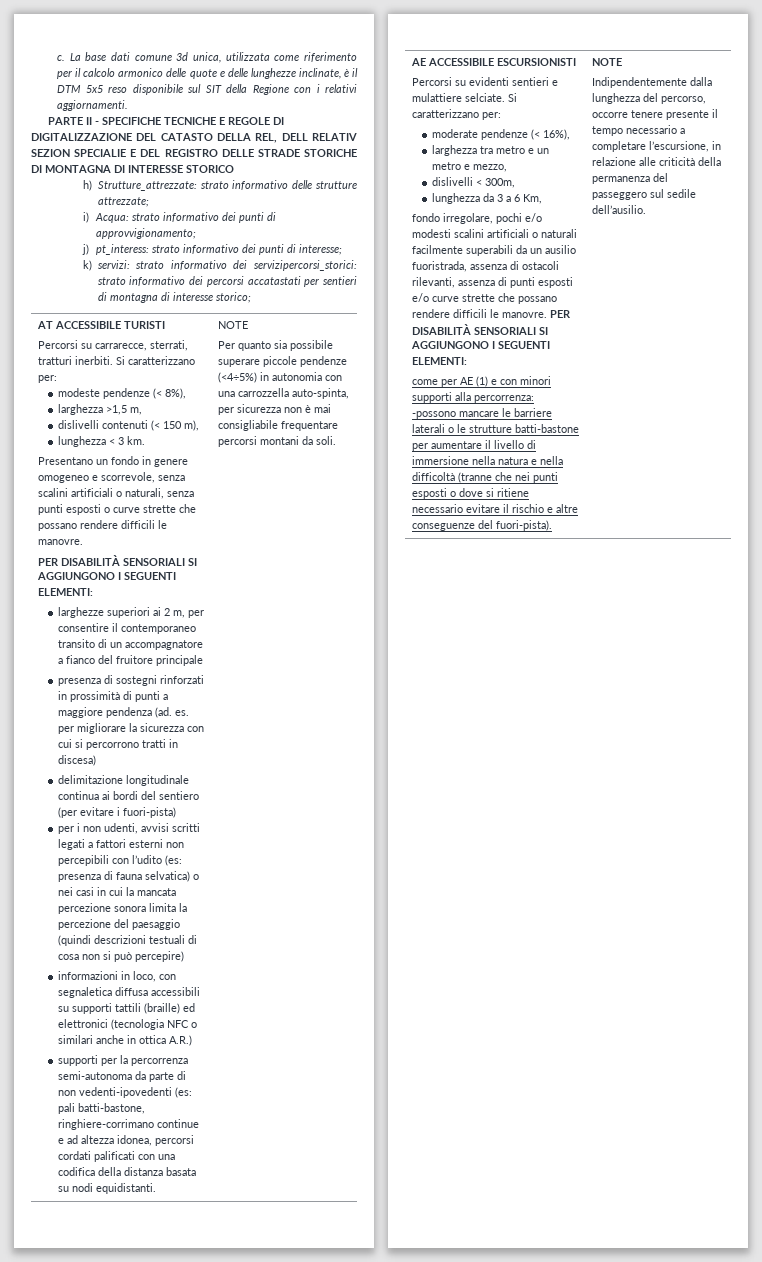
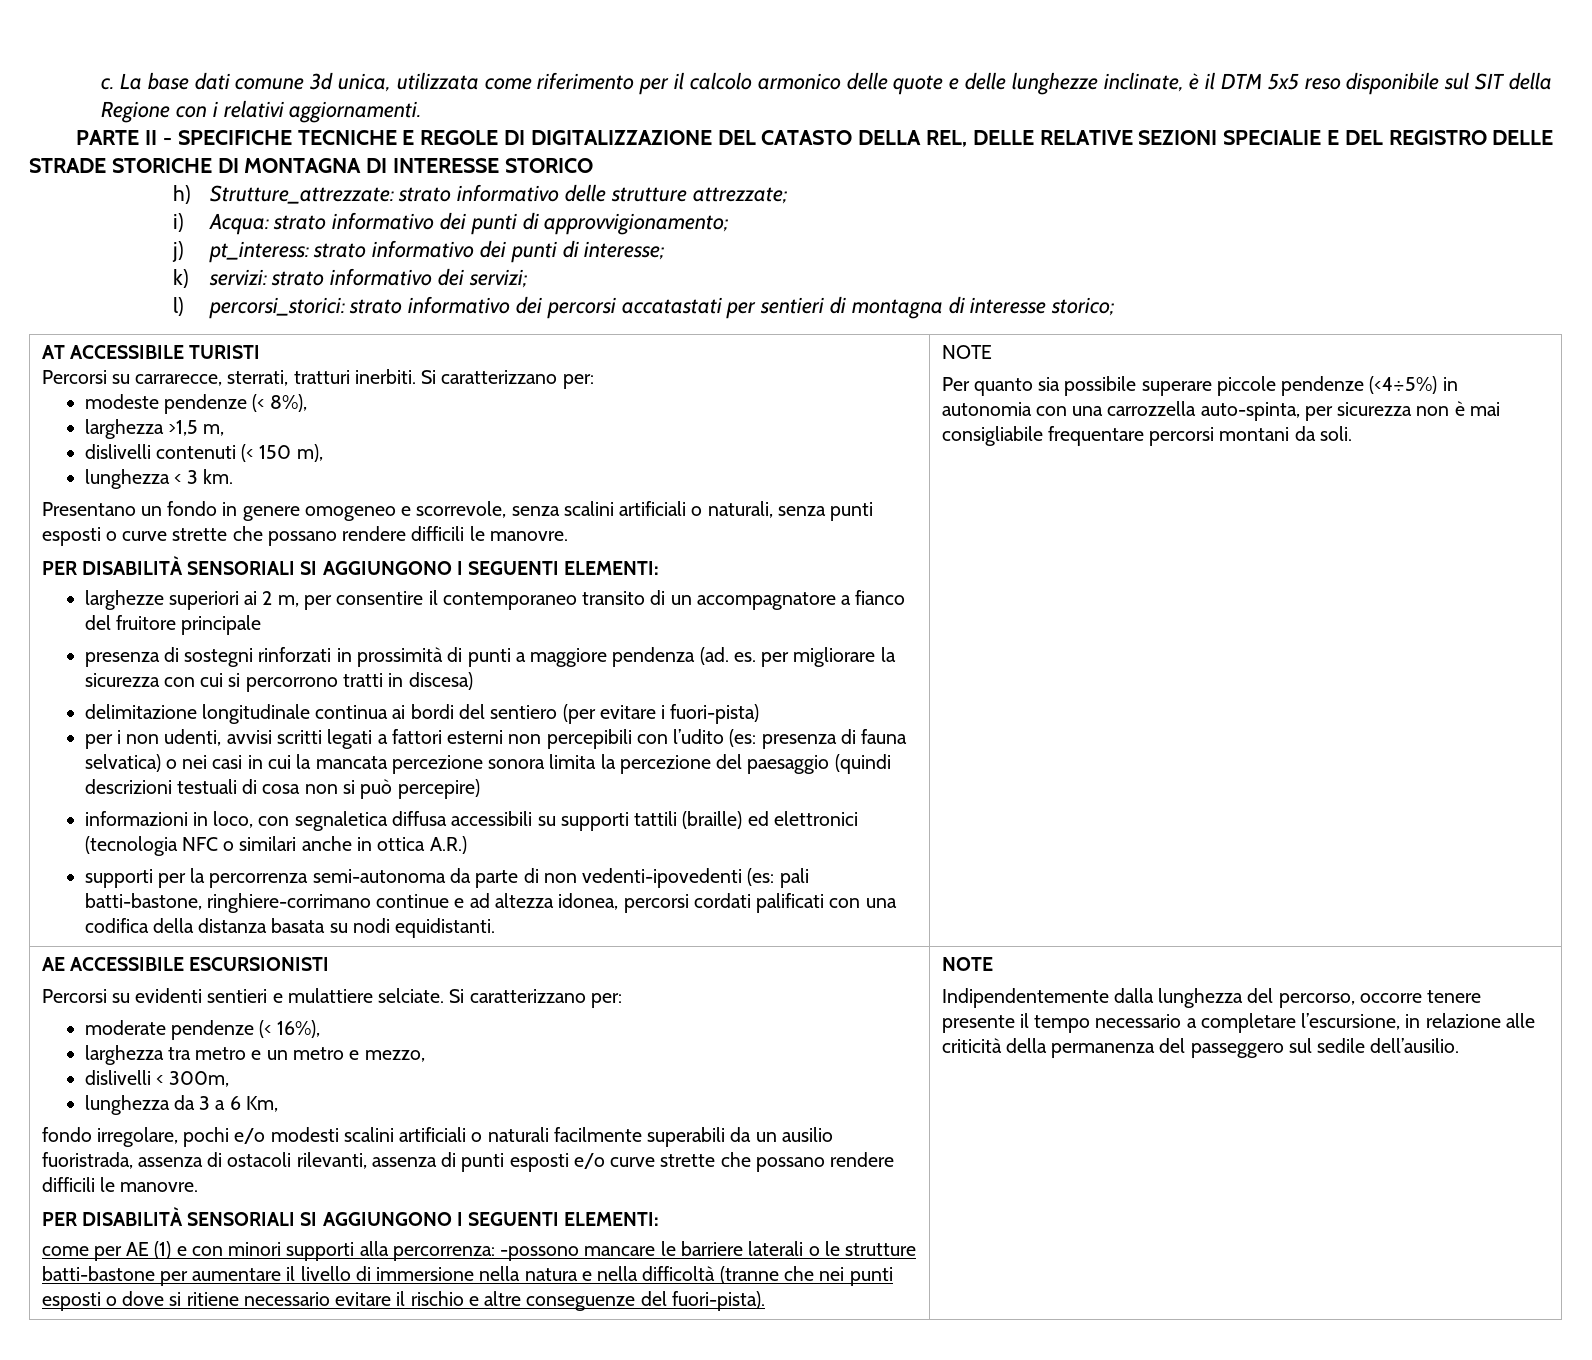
[281,133,357,141] [31,149,70,157] DELL RELATIV SEZION -> [972,130,1218,145] DELLE RELATIVE SEZIONI
[254,260,357,271] servizipercorsi_storici: -> [468,269,528,288] [173,297,345,319] servizi; // l) percorsi_storici:
(547, 315) none -> (199, 1187) //

